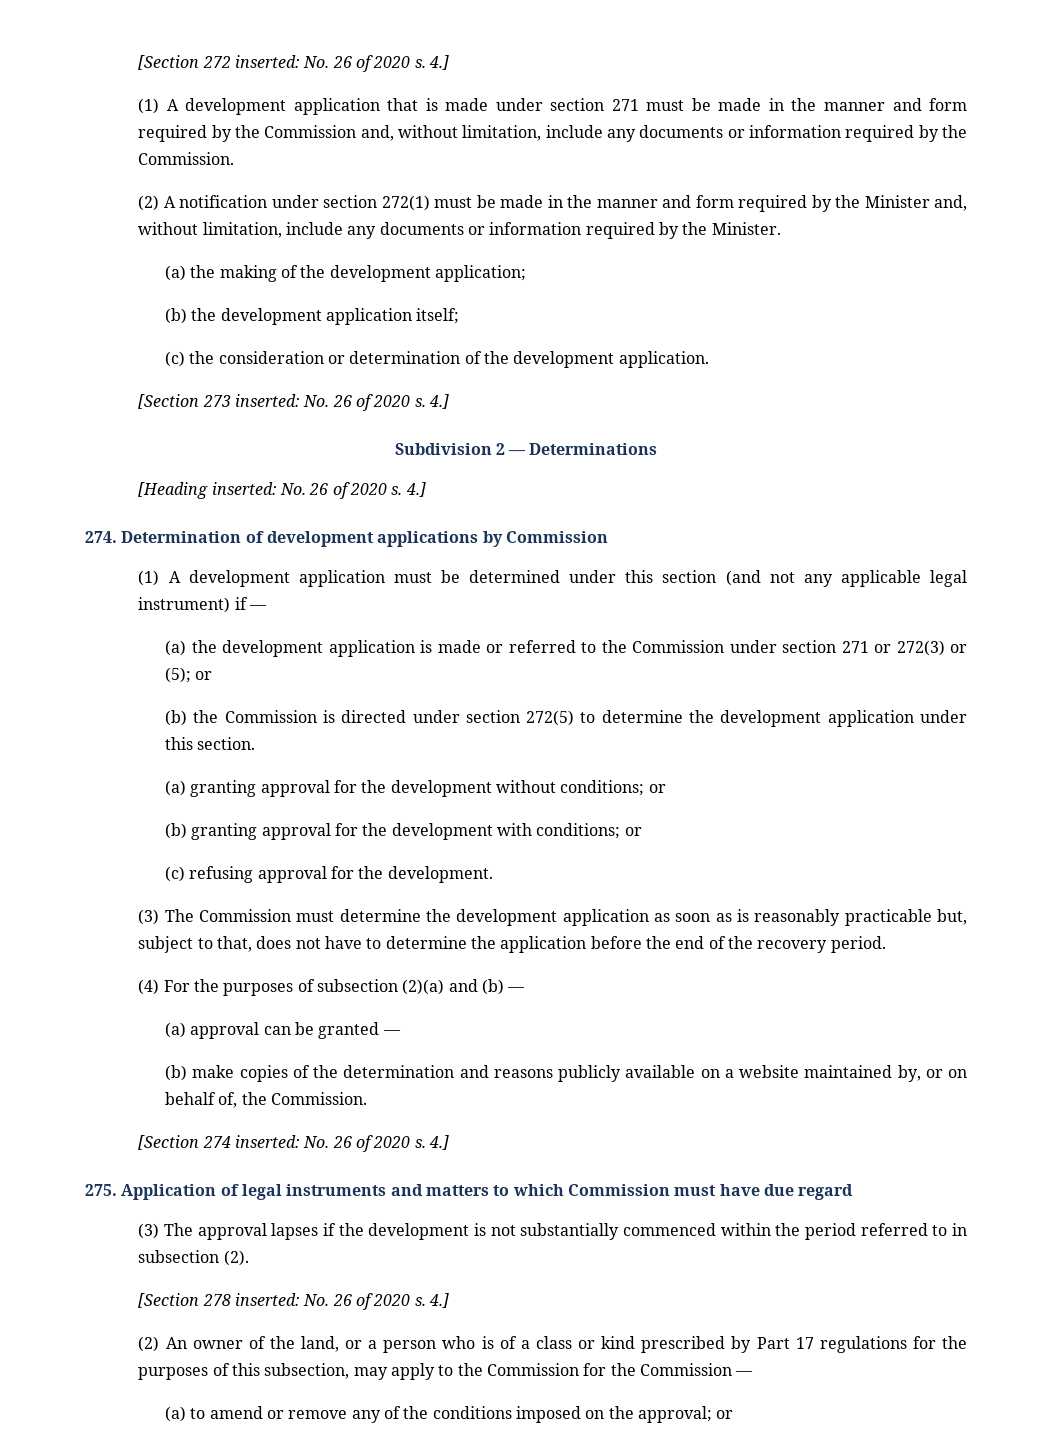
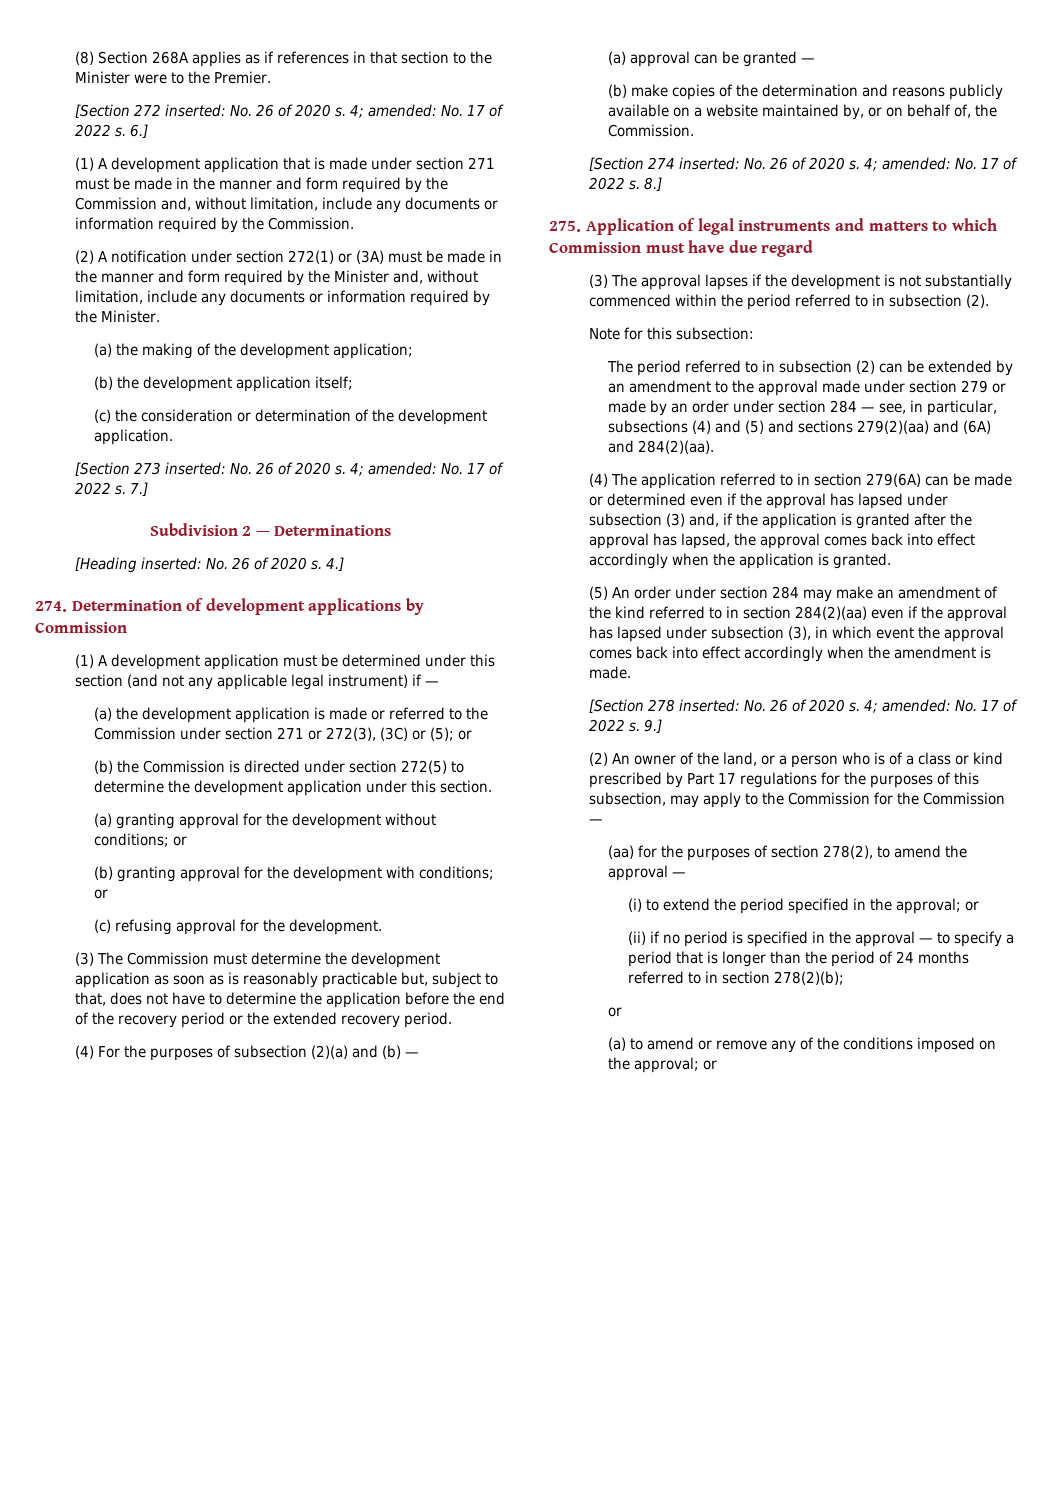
(138, 62) none -> [74,51,492,67] [74,71,271,84] (8) Section 268A applies as if references in that section to the Minister were to the Premier. //
[428,55,449,70] 4.] -> [349,104,504,118] [74,124,148,138] 4; amended: No. 17 of 2022 s. 6.]
(430, 203) none -> [337,250,384,264] or (3A)
[428,394,449,409] 4.] -> [349,462,504,476] [74,482,148,496] 4; amended: No. 17 of 2022 s. 7.]
[896,640,945,656] 272(3) -> [326,727,409,741] 272(3), (3C)
(828, 946) none -> [180,1012,400,1028] period or the extended recovery
[428,1135,449,1150] 4.] -> [863,157,1018,171] [588,177,662,191] 4; amended: No. 17 of 2022 s. 8.]
(249, 1258) none -> [588,327,754,340] [607,360,1014,376] [608,380,1007,396] [608,400,998,416] [608,420,992,434] [608,440,715,454] [588,473,1012,489] [588,493,948,509] [588,513,972,529] [588,533,975,549] [588,553,891,569] [588,586,998,602] [588,606,1007,622] [588,626,1004,642] [588,646,991,662] [588,666,631,679] // Note for this subsection: // The period referred to in subsection (2) can be extended by an amendment to the approval made under section 279 or made by an order under section 284 — see, in particular, subsections (4) and (5) and sections 279(2)(aa) and (6A) and 284(2)(aa). // (4) The application referred to in section 279(6A) can be made or determined even if the approval has lapsed under subsection (3) and, if the application is granted after the approval has lapsed, the approval comes back into effect accordingly when the application is granted. // (5) An order under section 284 may make an amendment of the kind referred to in section 284(2)(aa) even if the approval has lapsed under subsection (3), in which event the approval comes back into effect accordingly when the amendment is made.
[428,1293,449,1308] 4.] -> [863,699,1018,713] [588,719,662,733] 4; amended: No. 17 of 2022 s. 9.]
(754, 1373) none -> [608,845,968,861] [608,865,687,881] [628,898,980,914] [628,931,1015,947] [628,951,970,967] [628,971,845,985] [608,1007,623,1017] // (aa) for the purposes of section 278(2), to amend the approval — // (i) to extend the period specified in the approval; or // (ii) if no period is specified in the approval — to specify a period that is longer than the period of 24 months referred to in section 278(2)(b); // or

